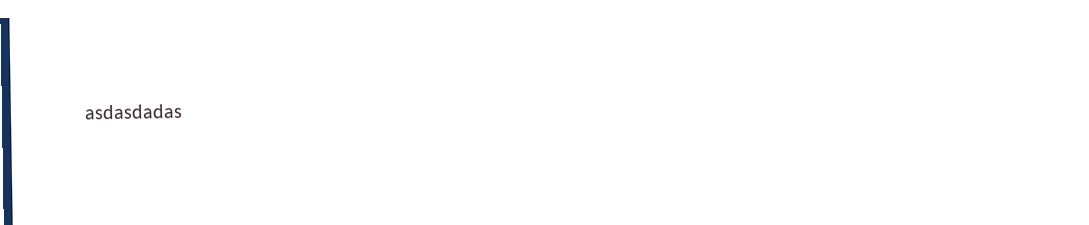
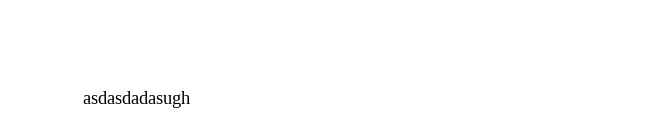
[84,103,183,120] asdasdadas -> [83,91,190,108] asdasdadasugh

